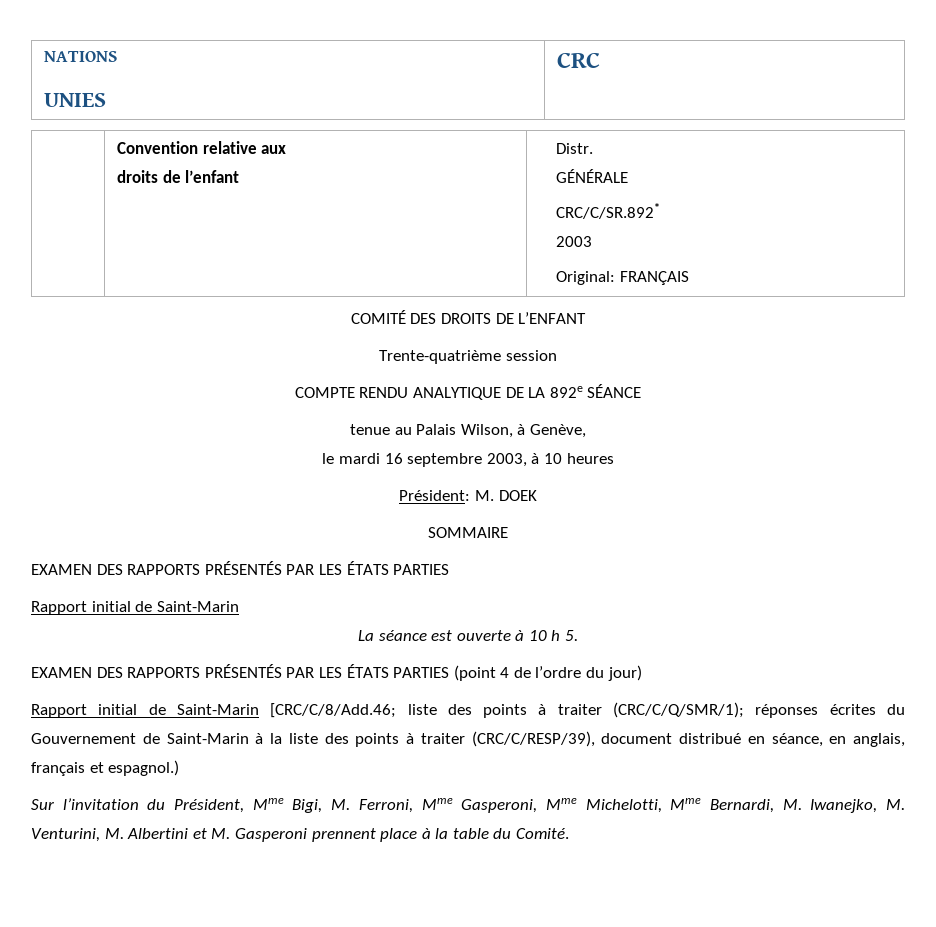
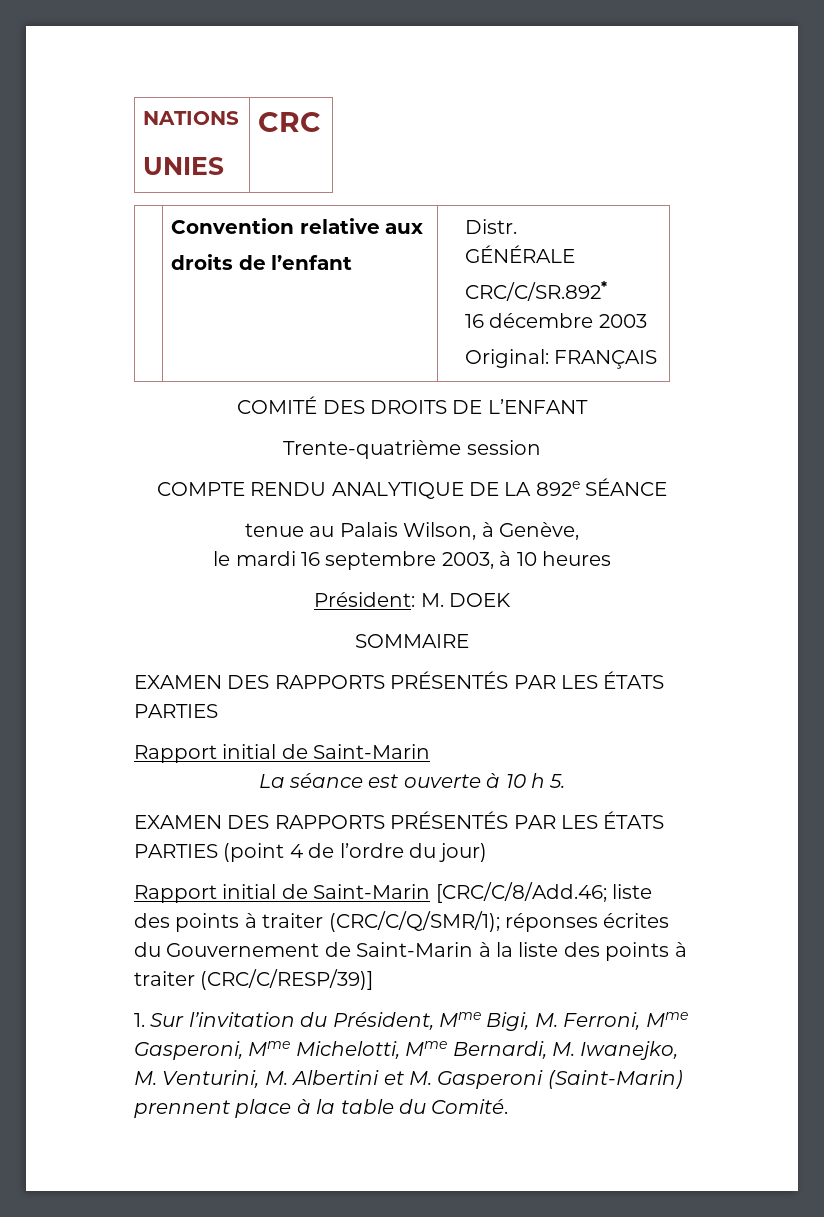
(661, 211) none -> [464,313,594,328] 16 décembre
[471,731,905,747] [31,760,180,776] (CRC/C/RESP/39), document distribué en séance, en anglais, français et espagnol.) // -> [200,969,374,990] [134,1013,145,1027] (CRC/C/RESP/39)] // 1.
(307, 835) none -> [547,1070,683,1089] (Saint-Marin)

